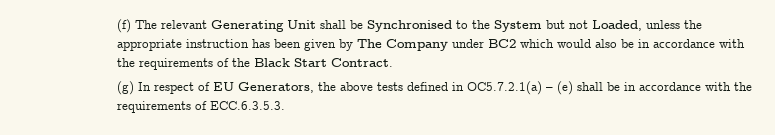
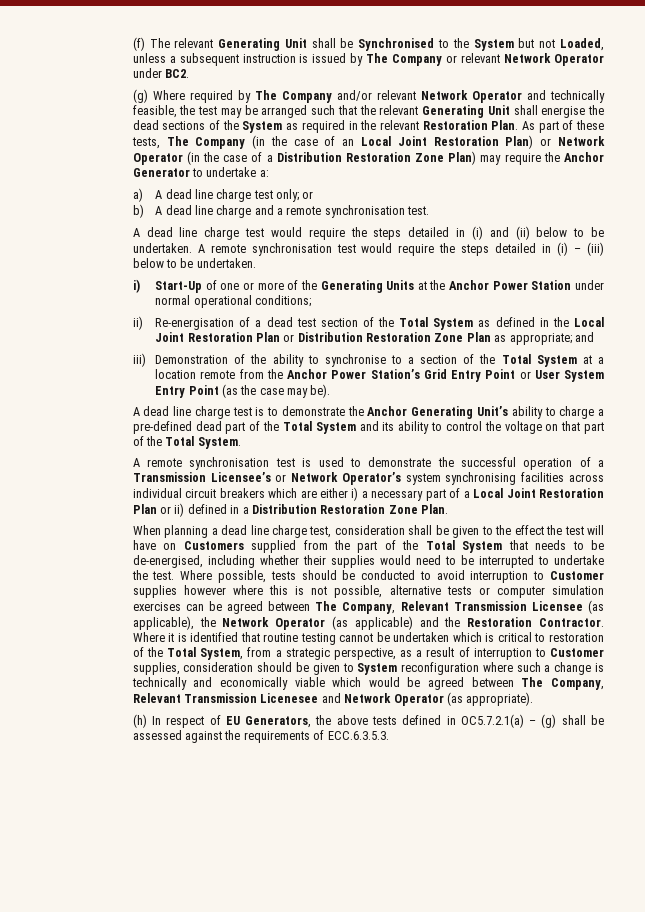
[684,20,703,29] [117,39,746,51] [117,58,394,70] [117,81,135,95] the appropriate instruction has been given by The Company under BC2 which would also be in accordance with the requirements of the Black Start Contract. // (g) -> [169,53,604,66] [132,68,190,78] [132,89,606,103] [132,105,604,118] [132,120,604,133] [131,135,606,149] [132,151,604,165] [132,167,269,177] [132,188,314,202] [132,204,430,218] [132,226,605,240] [132,242,604,256] [132,258,256,268] [132,279,604,293] [155,295,311,308] [132,316,604,330] [155,332,594,345] [132,353,604,367] [155,369,604,382] [155,384,331,398] [132,406,605,419] [132,421,605,434] [132,436,241,449] [132,457,604,470] [132,472,604,485] [132,487,604,501] [132,503,449,517] [132,525,605,538] [132,540,604,553] [132,555,605,568] [131,570,605,583] [132,585,604,598] [132,600,604,614] [132,616,604,630] [132,632,605,645] [132,647,604,660] [132,662,605,675] [131,677,605,690] [132,692,534,706] [132,714,147,728] a subsequent instruction is issued by The Company or relevant Network Operator under BC2. // (g) Where required by The Company and/or relevant Network Operator and technically feasible, the test may be arranged such that the relevant Generating Unit shall energise the dead sections of the System as required in the relevant Restoration Plan. As part of these tests, The Company (in the case of an Local Joint Restoration Plan) or Network Operator (in the case of a Distribution Restoration Zone Plan) may require the Anchor Generator to undertake a: // a) A dead line charge test only; or // b) A dead line charge and a remote synchronisation test. // A dead line charge test would require the steps detailed in (i) and (ii) below to be undertaken. A remote synchronisation test would require the steps detailed in (i) – (iii) below to be undertaken. // i) Start-Up of one or more of the Generating Units at the Anchor Power Station under normal operational conditions; // ii) Re-energisation of a dead test section of the Total System as defined in the Local Joint Restoration Plan or Distribution Restoration Zone Plan as appropriate; and // iii) Demonstration of the ability to synchronise to a section of the Total System at a location remote from the Anchor Power Station’s Grid Entry Point or User System Entry Point (as the case may be). // A dead line charge test is to demonstrate the Anchor Generating Unit’s ability to charge a pre-defined dead part of the Total System and its ability to control the voltage on that part of the Total System. // A remote synchronisation test is used to demonstrate the successful operation of a Transmission Licensee’s or Network Operator’s system synchronising facilities across individual circuit breakers which are either i) a necessary part of a Local Joint Restoration Plan or ii) defined in a Distribution Restoration Zone Plan. // When planning a dead line charge test, consideration shall be given to the effect the test will have on Customers supplied from the part of the Total System that needs to be de-energised, including whether their supplies would need to be interrupted to undertake the test. Where possible, tests should be conducted to avoid interruption to Customer supplies however where this is not possible, alternative tests or computer simulation exercises can be agreed between The Company, Relevant Transmission Licensee (as applicable), the Network Operator (as applicable) and the Restoration Contractor. Where it is identified that routine testing cannot be undertaken which is critical to restoration of the Total System, from a strategic perspective, as a result of interruption to Customer supplies, consideration should be given to System reconfiguration where such a change is technically and economically viable which would be agreed between The Company, Relevant Transmission Licenesee and Network Operator (as appropriate). // (h)
[557,81,732,95] (e) shall be in accordance with -> [541,714,604,728] [132,730,223,743] (g) shall be assessed against

